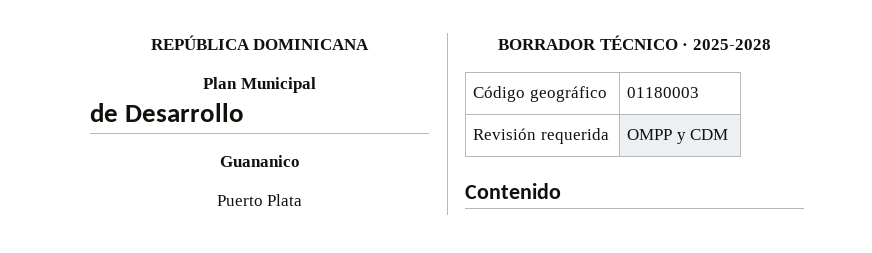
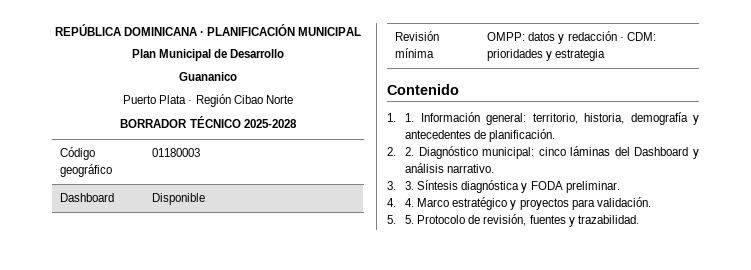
(370, 44) none -> [199,24,362,36] · PLANIFICACIÓN MUNICIPAL
(316, 85) // -> (211, 55) none
(303, 200) none -> [188,94,293,107] · Región Cibao Norte
[682,43,689,50] · -> (241, 122) none
(700, 92) none -> [60,193,115,202] [152,193,206,205] // Dashboard | Disponible
[540,128,609,144] [627,129,729,144] [465,183,561,199] requerida | OMPP y CDM // Contenido -> [395,48,435,58] [487,31,656,44] [487,49,606,61] [387,84,459,95] [387,112,699,125] [405,129,556,142] [387,146,699,159] [405,163,495,173] [387,180,620,193] [387,197,651,210] [387,214,639,227] mínima | OMPP: datos y redacción · CDM: prioridades y estrategia // Contenido // 1. 1. Información general: territorio, historia, demografía y antecedentes de planificación. // 2. 2. Diagnóstico municipal: cinco láminas del Dashboard y análisis narrativo. // 3. 3. Síntesis diagnóstica y FODA preliminar. // 4. 4. Marco estratégico y proyectos para validación. // 5. 5. Protocolo de revisión, fuentes y trazabilidad.

